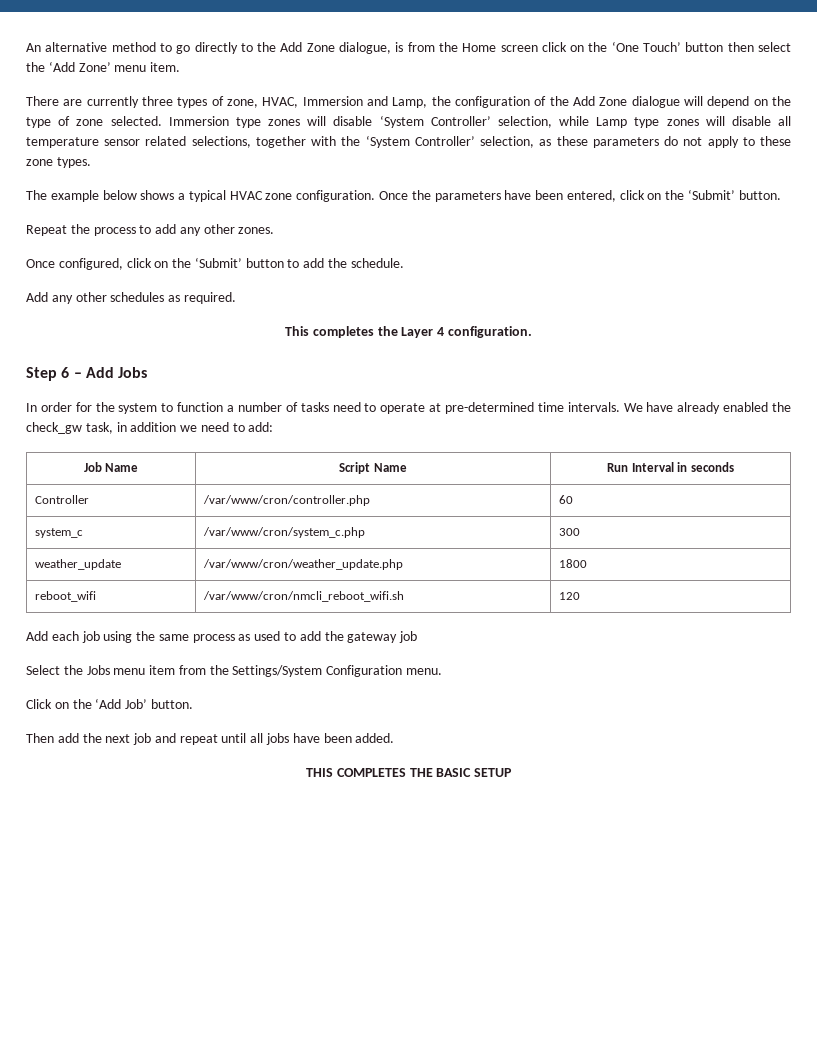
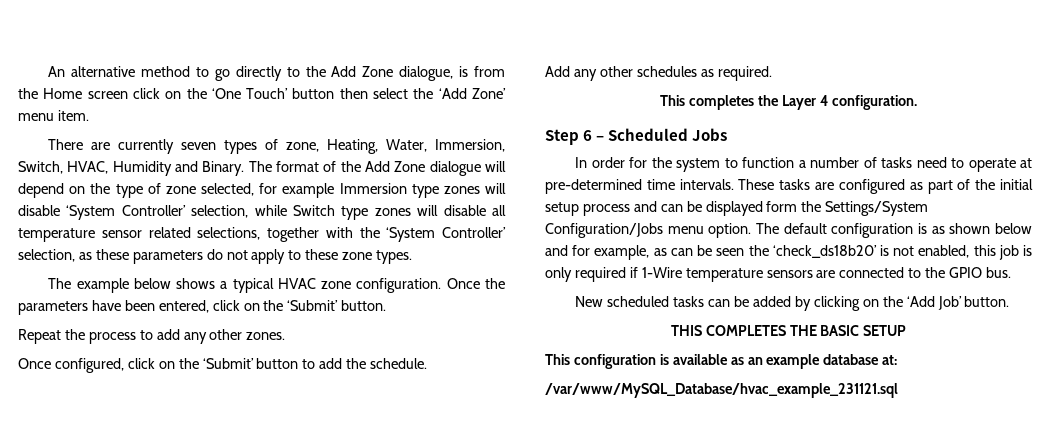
[142,96,173,106] three -> [181,142,217,150] seven
[262,96,530,108] HVAC, Immersion and Lamp, the configuration -> [327,139,505,154] [18,161,319,176] Heating, Water, Immersion, Switch, HVAC, Humidity and Binary. The format
[110,116,162,126] selected. -> [200,183,335,198] selected, for example
[596,117,628,128] Lamp -> [293,205,335,216] Switch
[85,367,114,378] Add -> [608,128,689,141] Scheduled
[623,402,792,414] [26,422,274,434] [83,462,139,472] [339,462,407,474] [607,462,734,472] [34,495,89,504] [202,495,370,506] [558,495,573,504] [34,528,83,538] [202,527,365,538] [558,528,580,536] [34,559,121,570] [202,559,403,570] [558,559,587,568] [34,591,96,602] [202,591,404,602] [558,592,580,600] [26,631,418,643] [26,665,443,677] [26,699,52,709] We have already enabled the check_gw task, in addition we need to add: // Job Name | Script Name | Run Interval in seconds // Controller | /var/www/cron/controller.php | 60 // system_c | /var/www/cron/system_c.php | 300 // weather_update | /var/www/cron/weather_update.php | 1800 // reboot_wifi | /var/www/cron/nmcli_reboot_wifi.sh | 120 // Add each job using the same process as used to add the gateway job // Select the Jobs menu item from the Settings/System Configuration menu. // Click -> [738,179,1033,194] [545,201,929,216] [545,223,1032,238] [545,245,1032,260] [545,267,1012,282] [575,296,860,311] These tasks are configured as part of the initial setup process and can be displayed form the Settings/System Configuration/Jobs menu option. The default configuration is as shown below and for example, as can be seen the ‘check_ds18b20’ is not enabled, this job is only required if 1-Wire temperature sensors are connected to the GPIO bus. // New scheduled tasks can be added by clicking
[26,733,395,745] // Then add the next job and repeat until all jobs have been added. -> (1010, 301) none
(513, 772) none -> [545,354,898,369] [545,383,898,398] // This configuration is available as an example database at: // /var/www/MySQL_Database/hvac_example_231121.sql

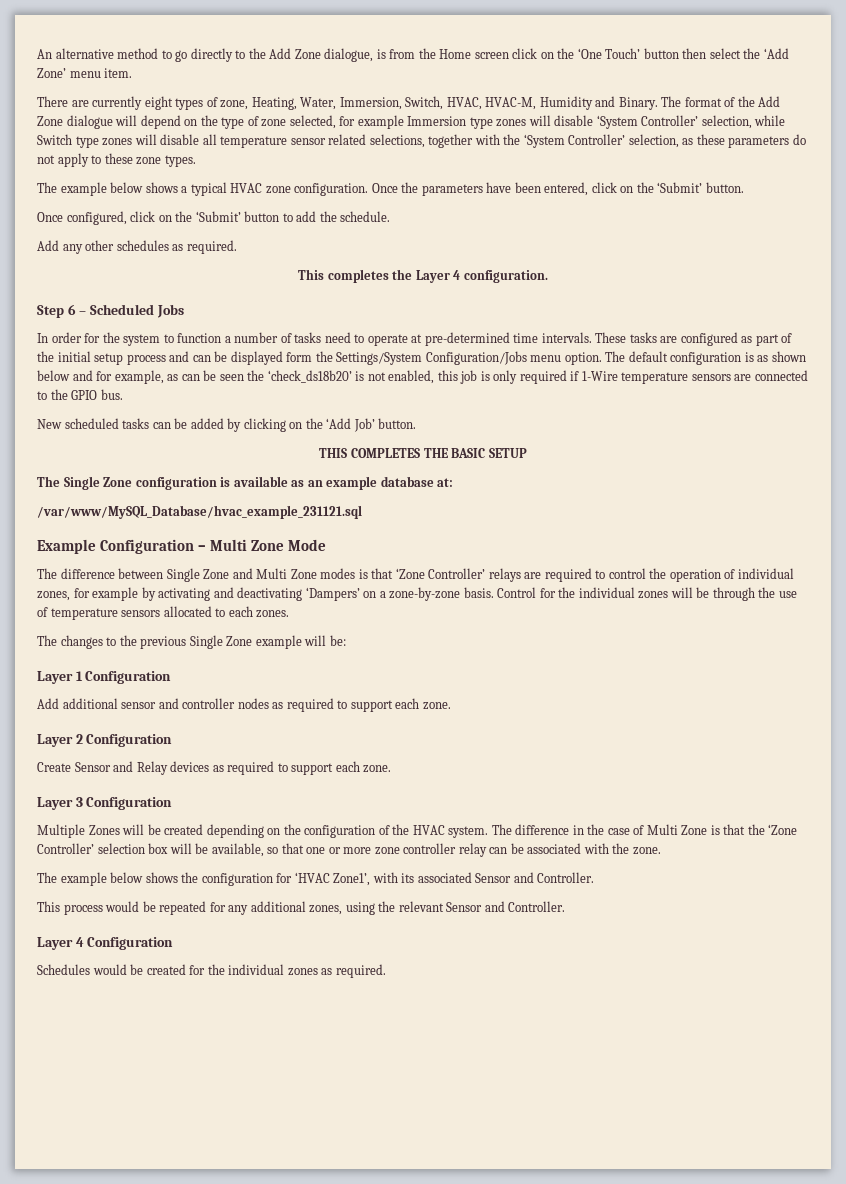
[181,142,217,150] seven -> [144,96,173,110] eight
(109, 167) none -> [485,97,537,110] HVAC-M,
[18,329,286,344] // Repeat the process to add any other zones. -> (744, 187) none
[545,354,570,365] This -> [37,476,133,490] The Single Zone
(898, 390) none -> [37,539,326,554] [37,568,794,582] [37,587,797,601] [37,606,290,620] [37,635,346,649] [37,671,172,684] [37,698,451,712] [37,734,173,747] [37,761,392,775] [37,797,173,810] [37,824,798,838] [37,843,661,857] [37,872,595,886] [37,901,566,915] [37,937,174,950] [37,964,386,978] // Example Configuration – Multi Zone Mode // The difference between Single Zone and Multi Zone modes is that ‘Zone Controller’ relays are required to control the operation of individual zones, for example by activating and deactivating ‘Dampers’ on a zone-by-zone basis. Control for the individual zones will be through the use of temperature sensors allocated to each zones. // The changes to the previous Single Zone example will be: // Layer 1 Configuration // Add additional sensor and controller nodes as required to support each zone. // Layer 2 Configuration // Create Sensor and Relay devices as required to support each zone. // Layer 3 Configuration // Multiple Zones will be created depending on the configuration of the HVAC system. The difference in the case of Multi Zone is that the ‘Zone Controller’ selection box will be available, so that one or more zone controller relay can be associated with the zone. // The example below shows the configuration for ‘HVAC Zone1’, with its associated Sensor and Controller. // This process would be repeated for any additional zones, using the relevant Sensor and Controller. // Layer 4 Configuration // Schedules would be created for the individual zones as required.

